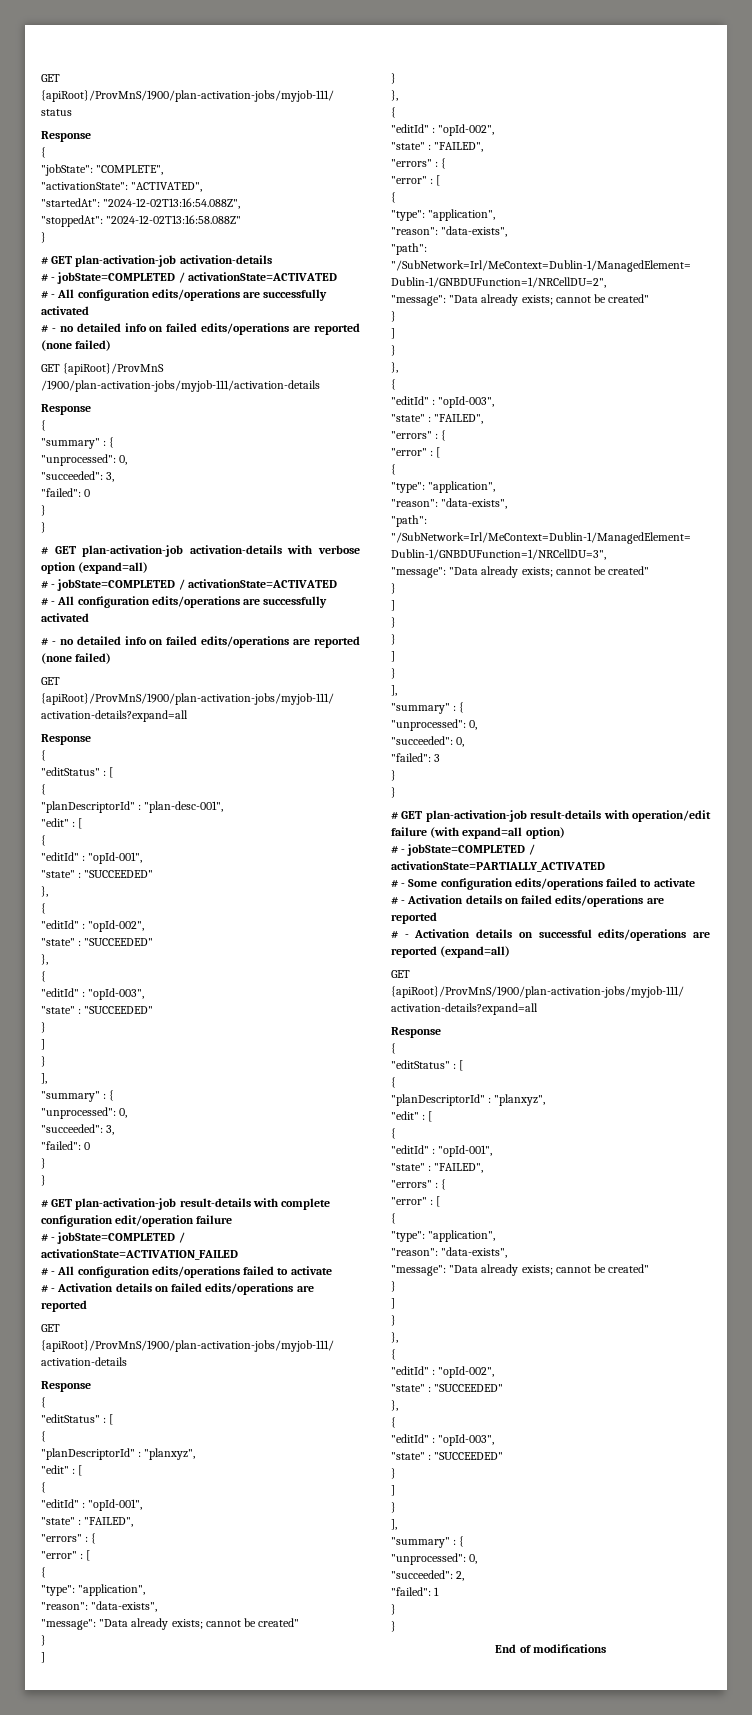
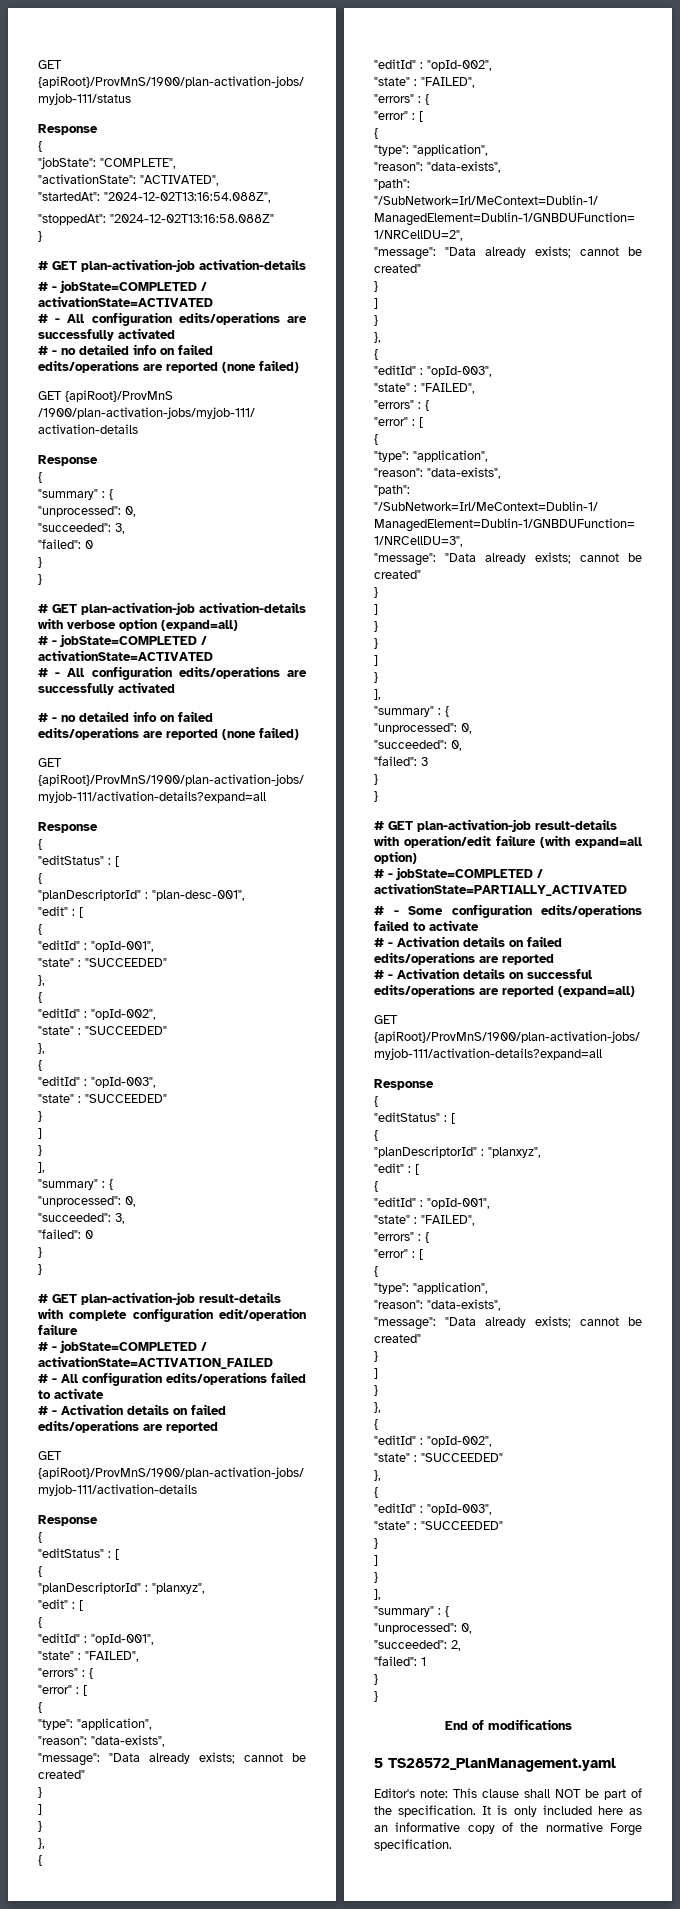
(606, 1648) none -> [374,1758,616,1772] [374,1788,642,1800] [374,1805,642,1817] [374,1822,642,1836] [374,1839,452,1851] // 5 TS28572_PlanManagement.yaml // Editor's note: This clause shall NOT be part of the specification. It is only included here as an informative copy of the normative Forge specification.

